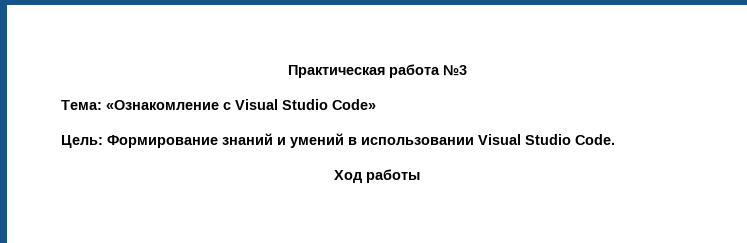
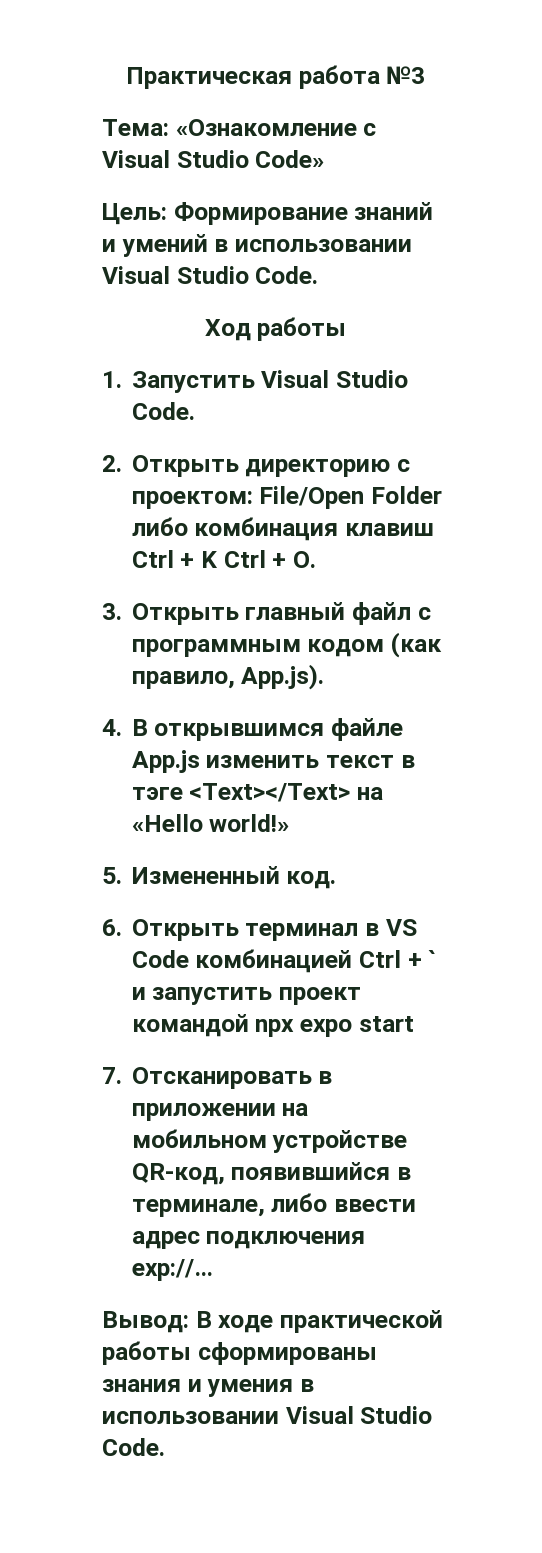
(420, 176) none -> [102,370,408,393] [131,402,195,420] [102,455,410,477] [131,486,442,509] [131,517,434,541] [131,550,316,568] [102,602,431,625] [131,632,442,658] [131,664,325,690] [102,718,403,741] [131,750,415,773] [131,783,383,802] [131,814,290,832] [102,866,337,889] [102,919,417,941] [131,949,437,973] [131,987,361,1005] [131,1014,414,1037] [102,1067,333,1089] [131,1103,309,1121] [131,1129,408,1153] [131,1162,411,1185] [131,1193,416,1217] [131,1231,366,1249] [131,1259,213,1281] [102,1310,443,1333] [102,1341,377,1365] [102,1379,314,1397] [102,1406,433,1424] [102,1438,165,1456] // 1. Запустить Visual Studio Code. // 2. Открыть директорию с проектом: File/Open Folder либо комбинация клавиш Ctrl + K Ctrl + O. // 3. Открыть главный файл с программным кодом (как правило, App.js). // 4. В открывшимся файле App.js изменить текст в тэге <Text></Text> на «Hello world!» // 5. Измененный код. // 6. Открыть терминал в VS Code комбинацией Ctrl + ` и запустить проект командой npx expo start // 7. Отсканировать в приложении на мобильном устройстве QR-код, появившийся в терминале, либо ввести адрес подключения exp://… // Вывод: В ходе практической работы сформированы знания и умения в использовании Visual Studio Code.

